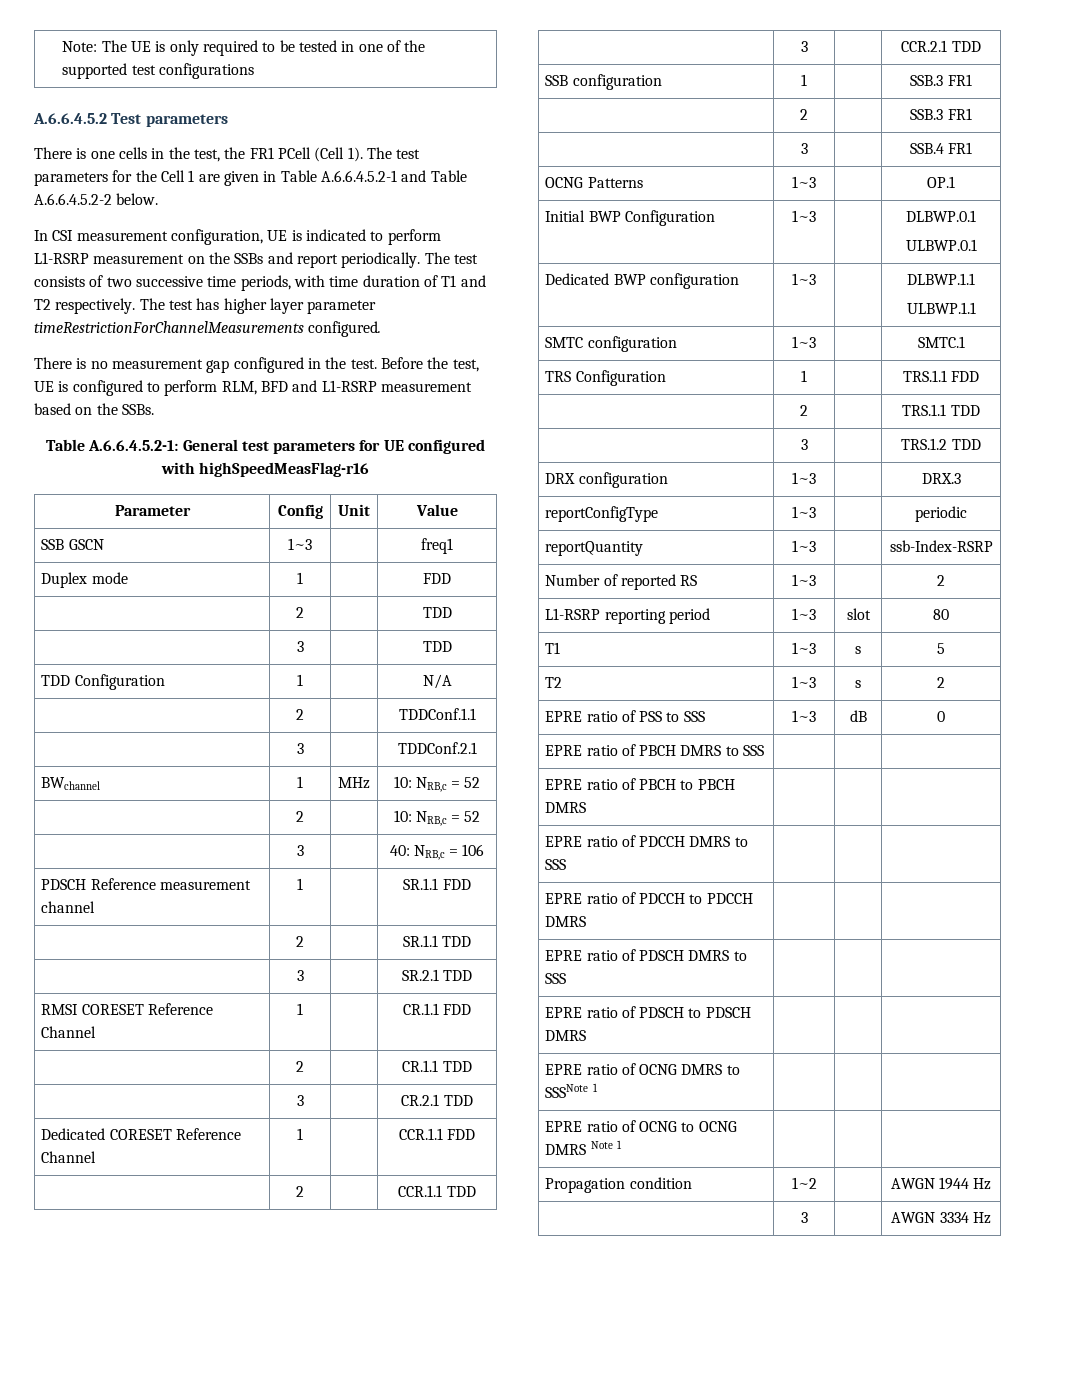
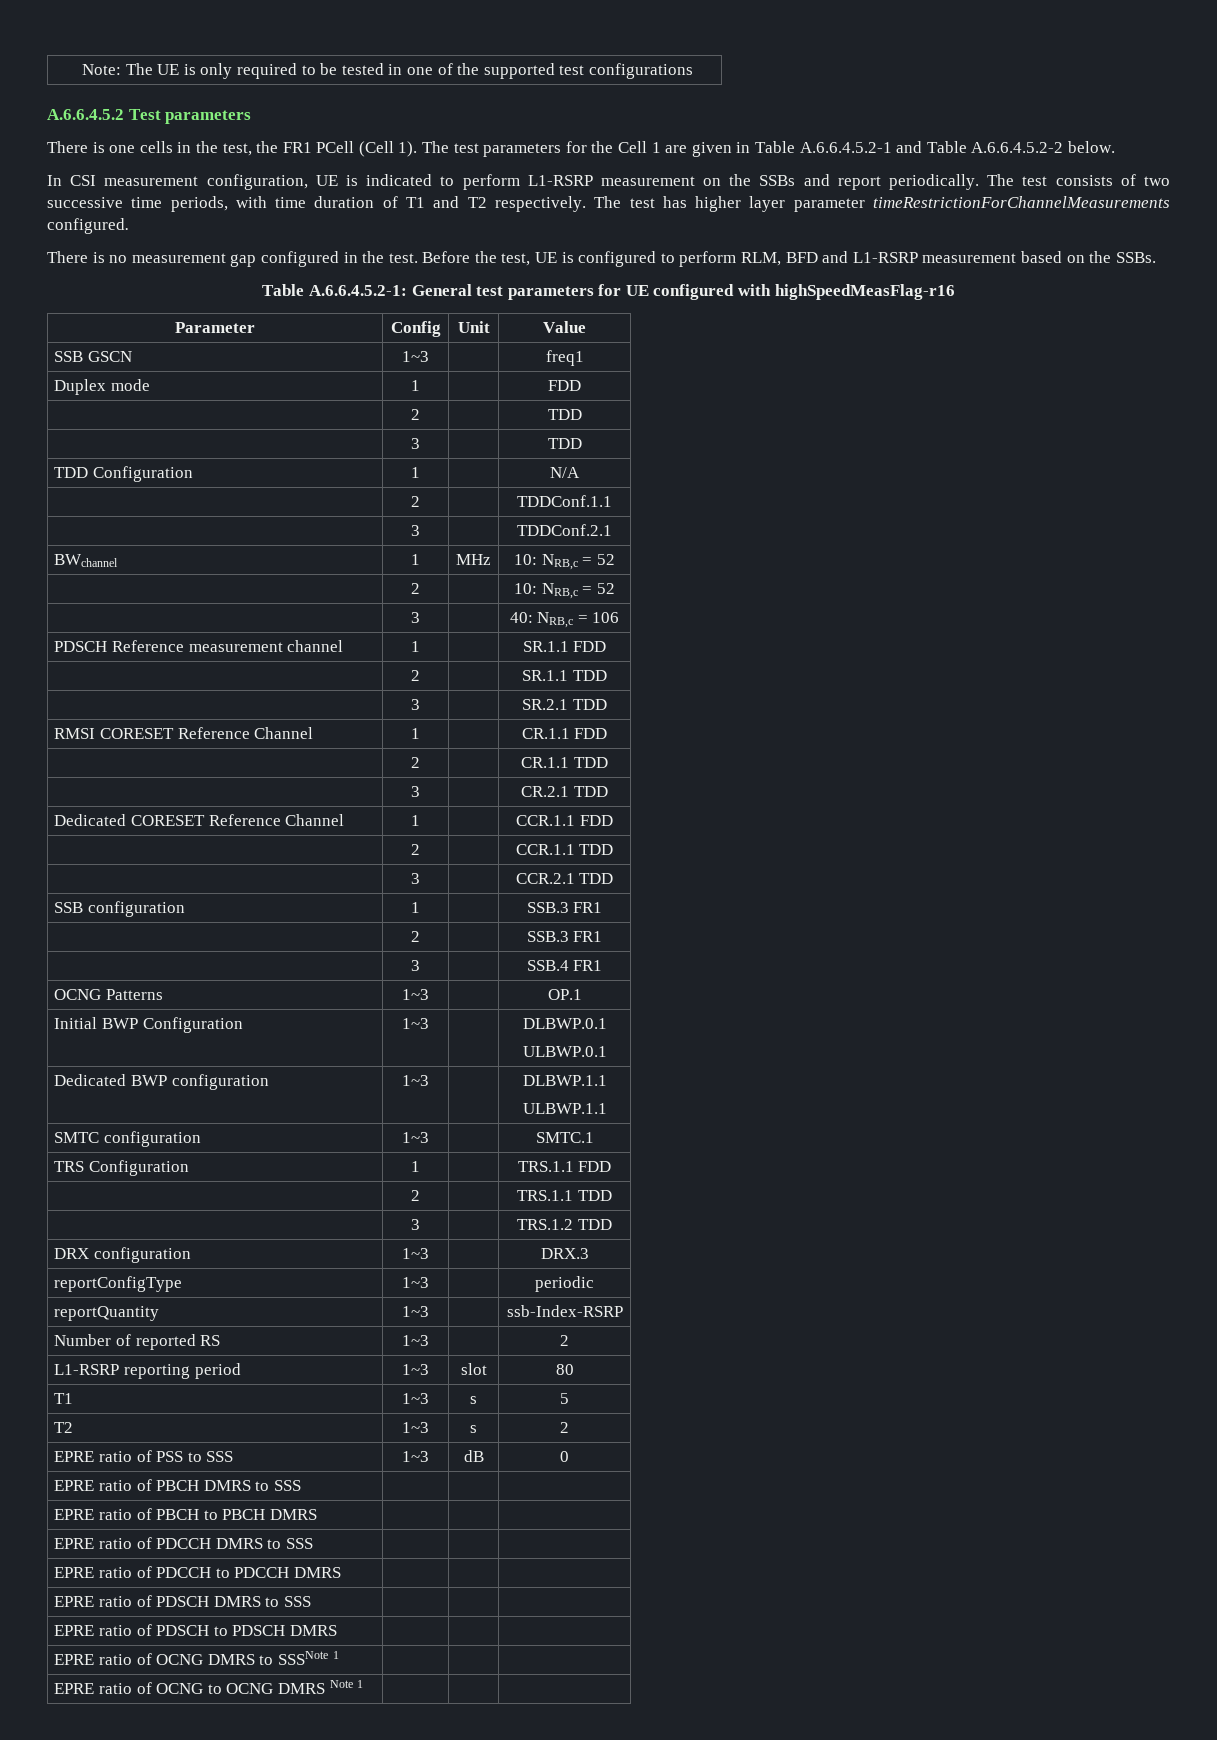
[545,1177,692,1193] [791,1177,817,1189] [890,1177,992,1190] [800,1212,808,1223] [891,1212,991,1224] // Propagation condition | 1~2 | | AWGN 1944 Hz // | 3 | | AWGN 3334 Hz -> (364, 1684) none

